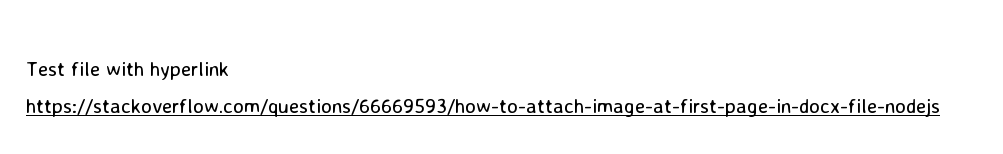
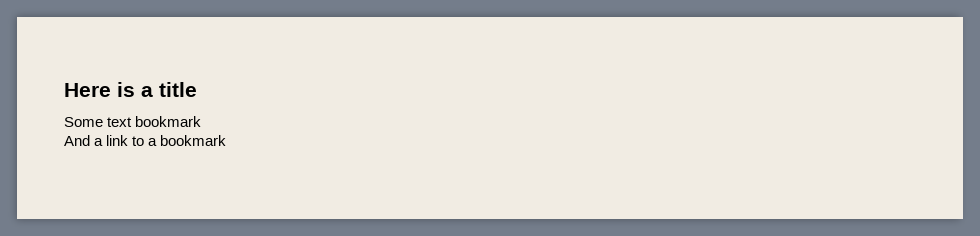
[26,62,229,80] [26,98,940,117] Test file with hyperlink // https://stackoverflow.com/questions/66669593/how-to-attach-image-at-first-page-in-docx-file-nodejs -> [64,82,197,97] [64,116,202,127] [64,135,227,146] Here is a title // Some text bookmark // And a link to a bookmark

